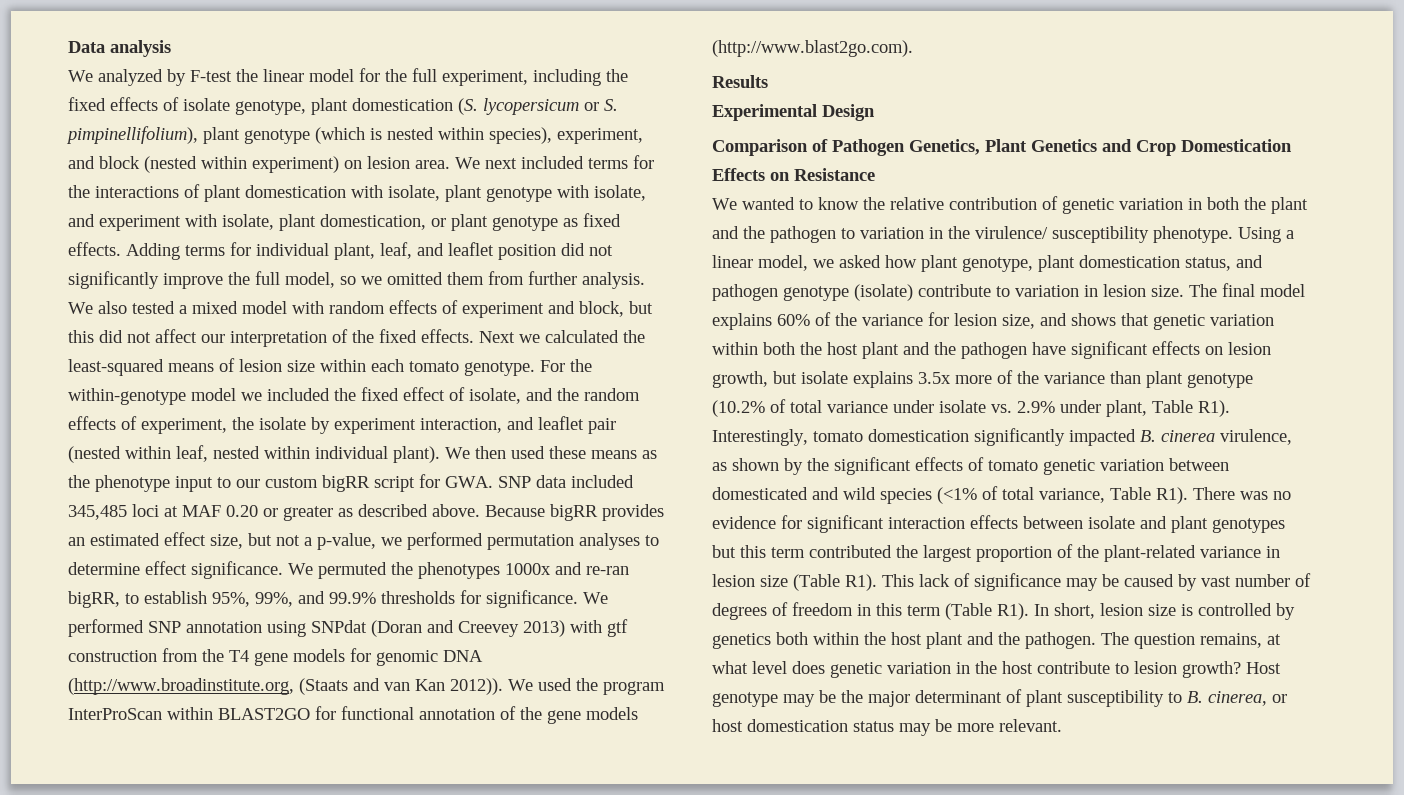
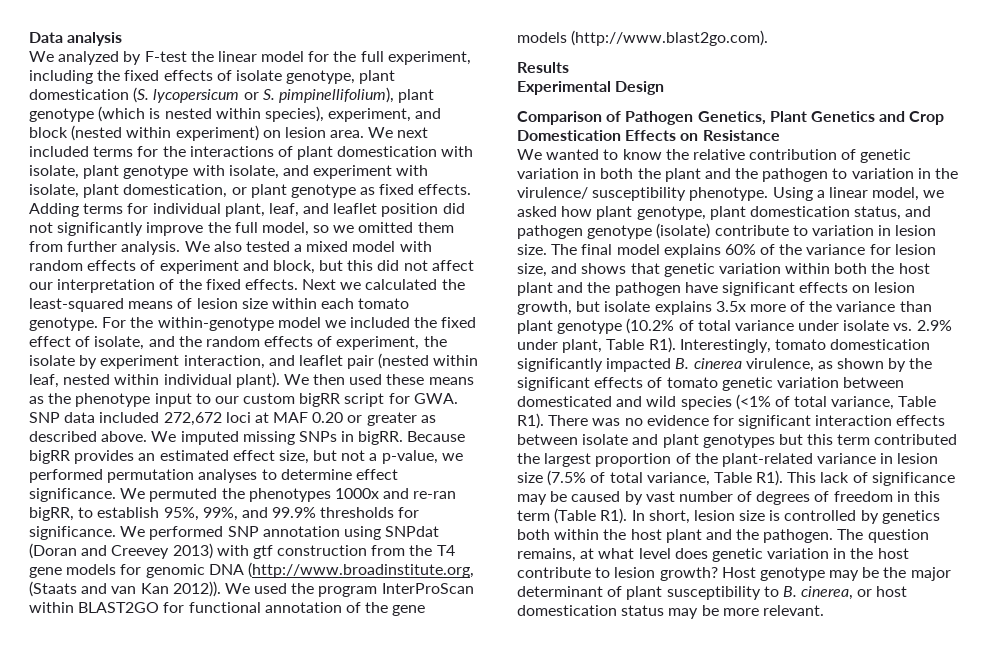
[68,505,127,520] 345,485 -> [163,412,222,426] 272,672
(480, 510) none -> [151,431,404,445] We imputed missing SNPs in bigRR.
[793,574,840,591] (Table -> [547,470,752,486] (7.5% of total variance, Table

